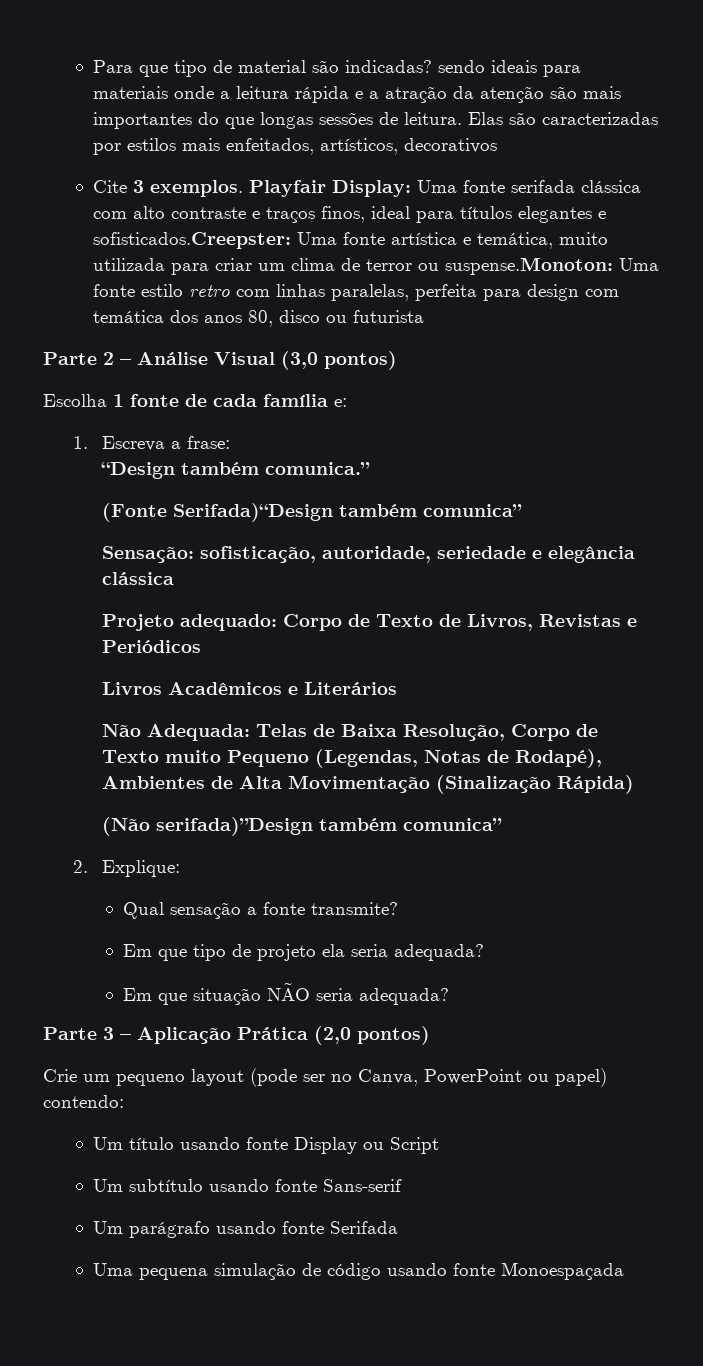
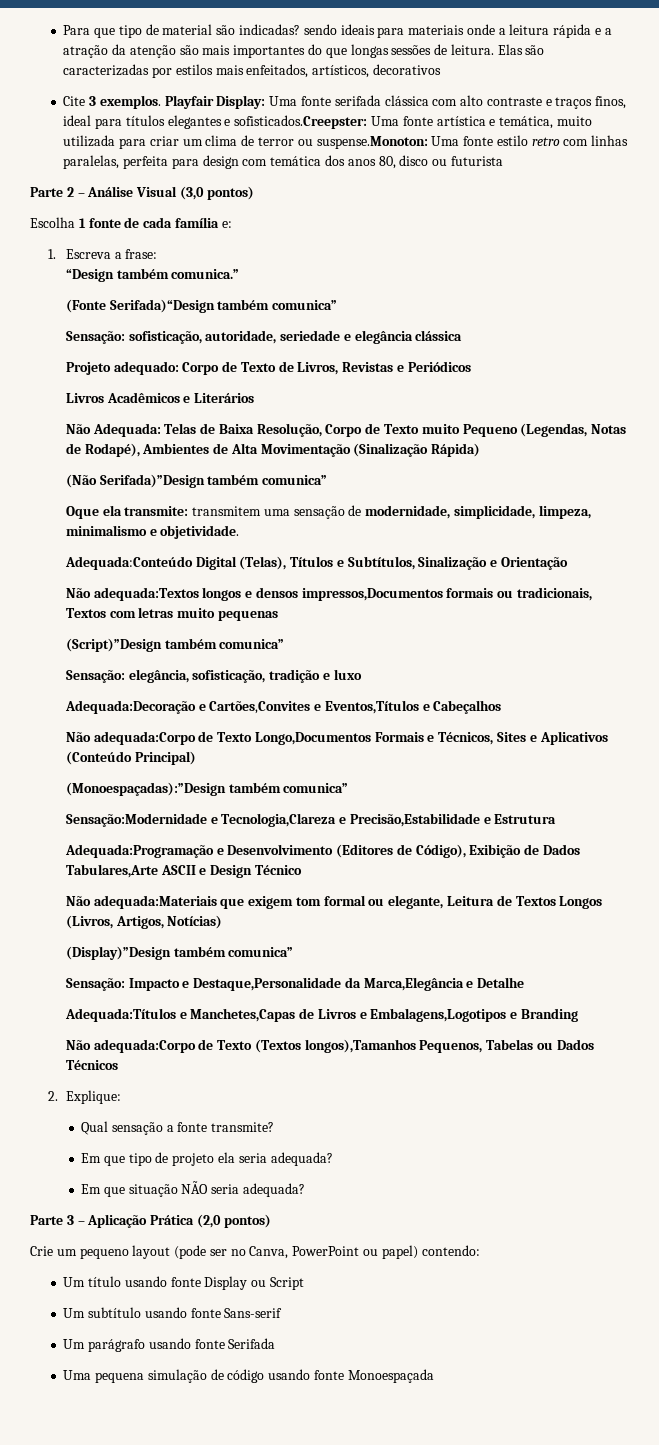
[156,817,503,836] serifada)”Design também comunica” -> [99,474,328,488] [65,505,591,519] [65,525,240,539] [64,556,568,570] [65,587,592,601] [65,607,278,621] [65,638,285,652] [65,669,362,683] [64,700,502,714] [65,731,608,745] [65,751,196,765] [65,782,349,796] [65,813,557,827] [64,844,580,858] [65,864,302,878] [65,895,603,909] [65,915,223,929] [65,946,294,960] [65,977,525,991] [64,1008,578,1022] [65,1039,594,1053] [65,1060,118,1070] Serifada)”Design também comunica” // Oque ela transmite: transmitem uma sensação de modernidade, simplicidade, limpeza, minimalismo e objetividade. // Adequada:Conteúdo Digital (Telas), Títulos e Subtítulos, Sinalização e Orientação // Não adequada:Textos longos e densos impressos,Documentos formais ou tradicionais, Textos com letras muito pequenas // (Script)”Design também comunica” // Sensação: elegância, sofisticação, tradição e luxo // Adequada:Decoração e Cartões,Convites e Eventos,Títulos e Cabeçalhos // Não adequada:Corpo de Texto Longo,Documentos Formais e Técnicos, Sites e Aplicativos (Conteúdo Principal) // (Monoespaçadas):”Design também comunica” // Sensação:Modernidade e Tecnologia,Clareza e Precisão,Estabilidade e Estrutura // Adequada:Programação e Desenvolvimento (Editores de Código), Exibição de Dados Tabulares,Arte ASCII e Design Técnico // Não adequada:Materiais que exigem tom formal ou elegante, Leitura de Textos Longos (Livros, Artigos, Notícias) // (Display)”Design também comunica” // Sensação: Impacto e Destaque,Personalidade da Marca,Elegância e Detalhe // Adequada:Títulos e Manchetes,Capas de Livros e Embalagens,Logotipos e Branding // Não adequada:Corpo de Texto (Textos longos),Tamanhos Pequenos, Tabelas ou Dados Técnicos

